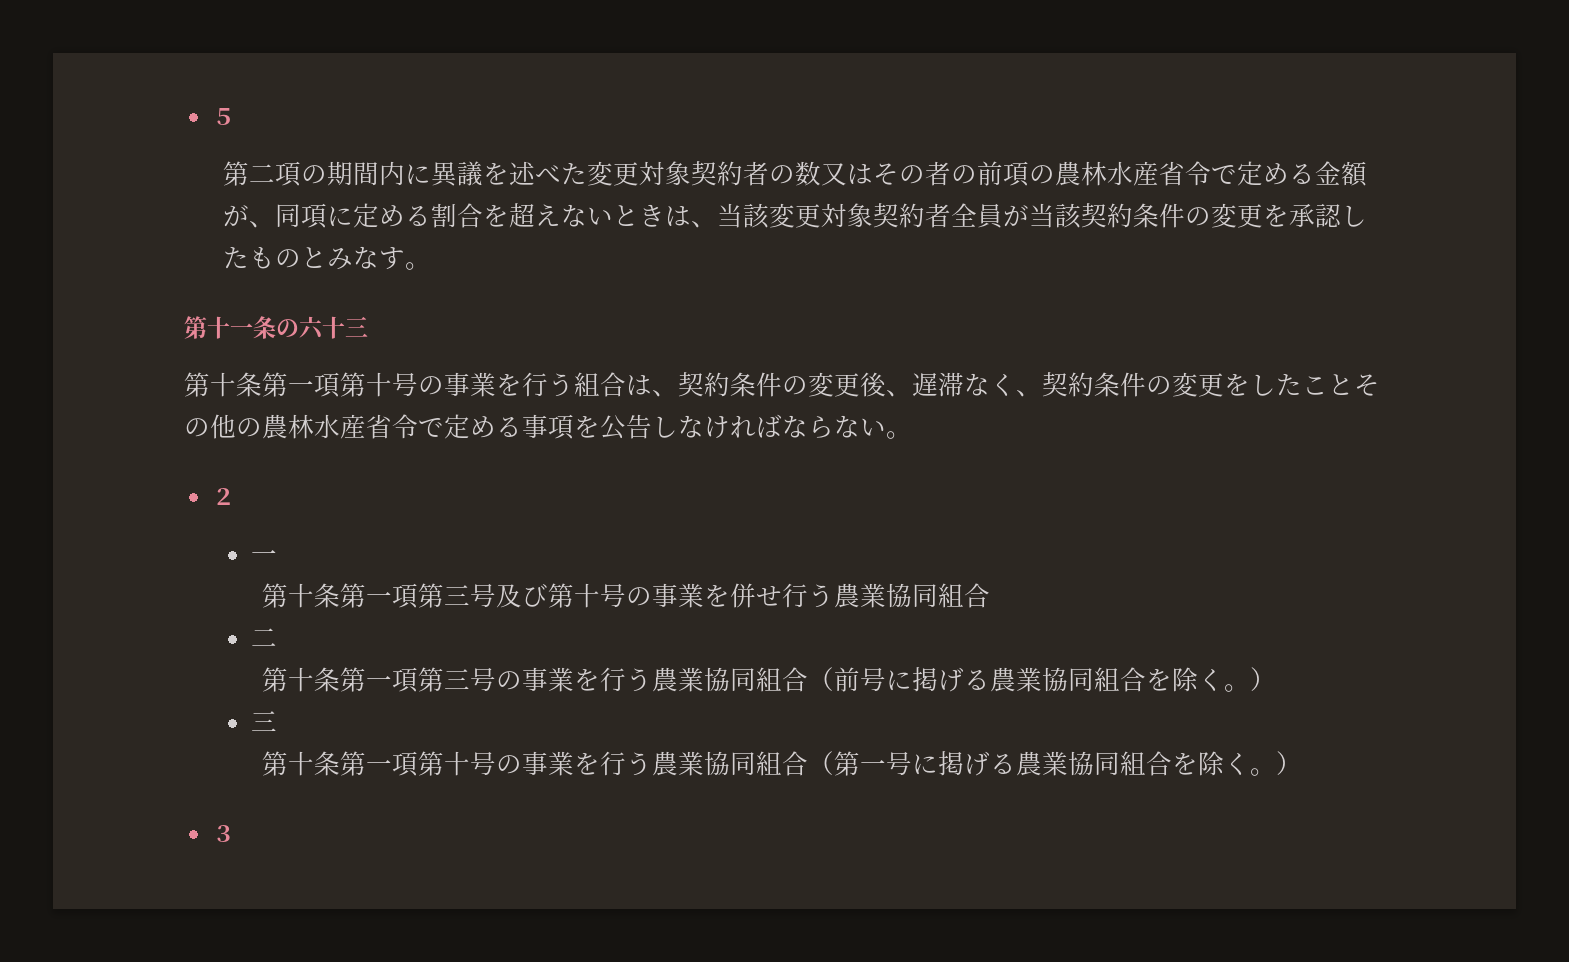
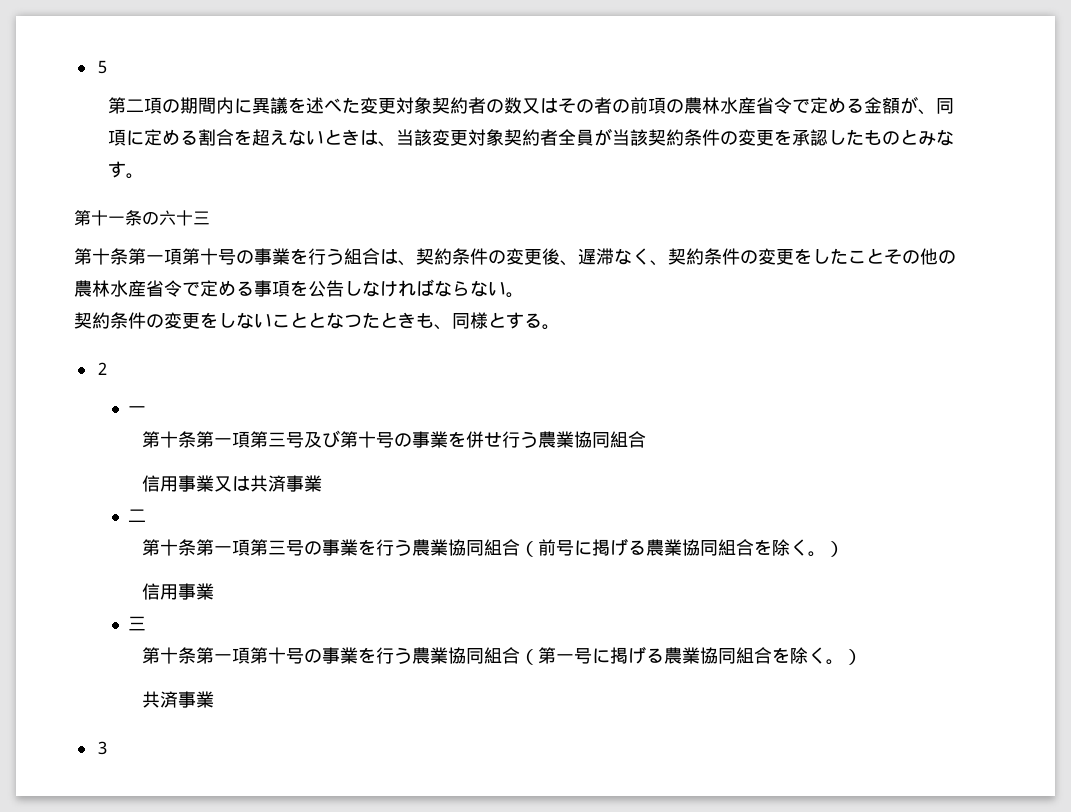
(912, 435) none -> [74,312,560,330] // 契約条件の変更をしないこととなつたときも、同様とする。
(990, 595) none -> [141,475,322,492] // 信用事業又は共済事業
(1276, 679) none -> [141,583,214,600] // 信用事業
(1302, 763) none -> [141,691,214,708] // 共済事業

